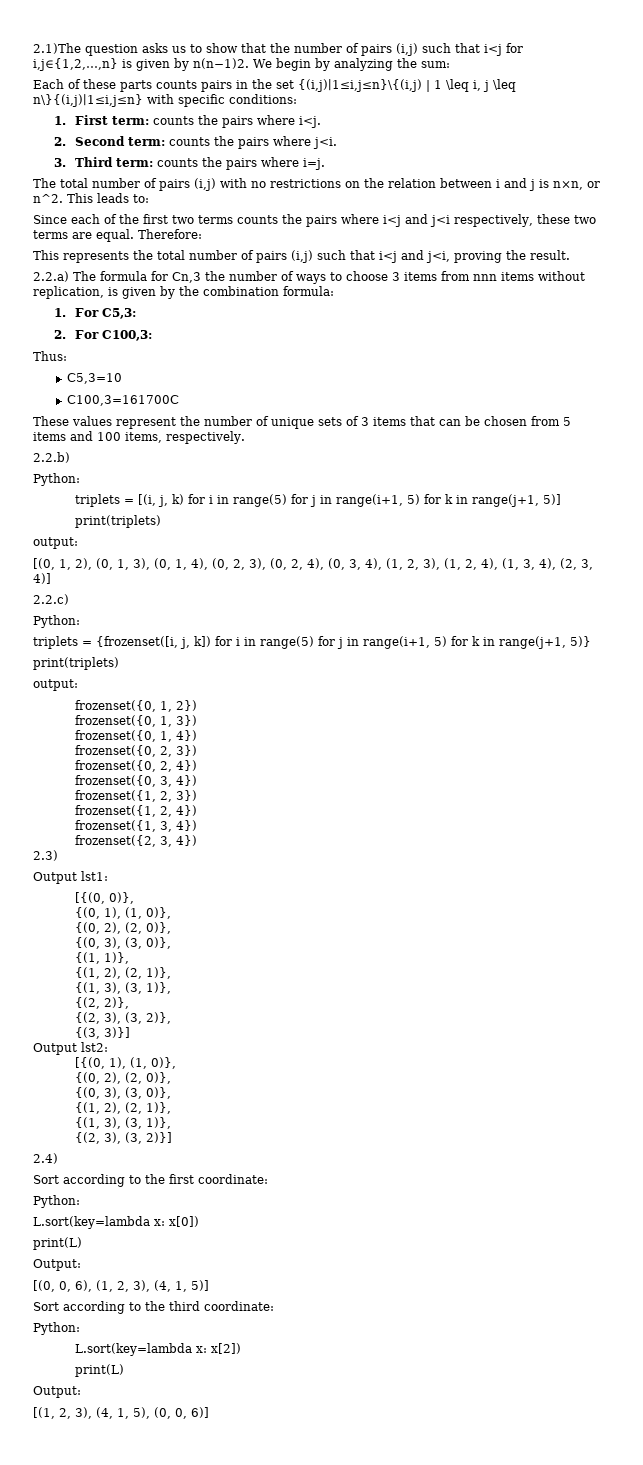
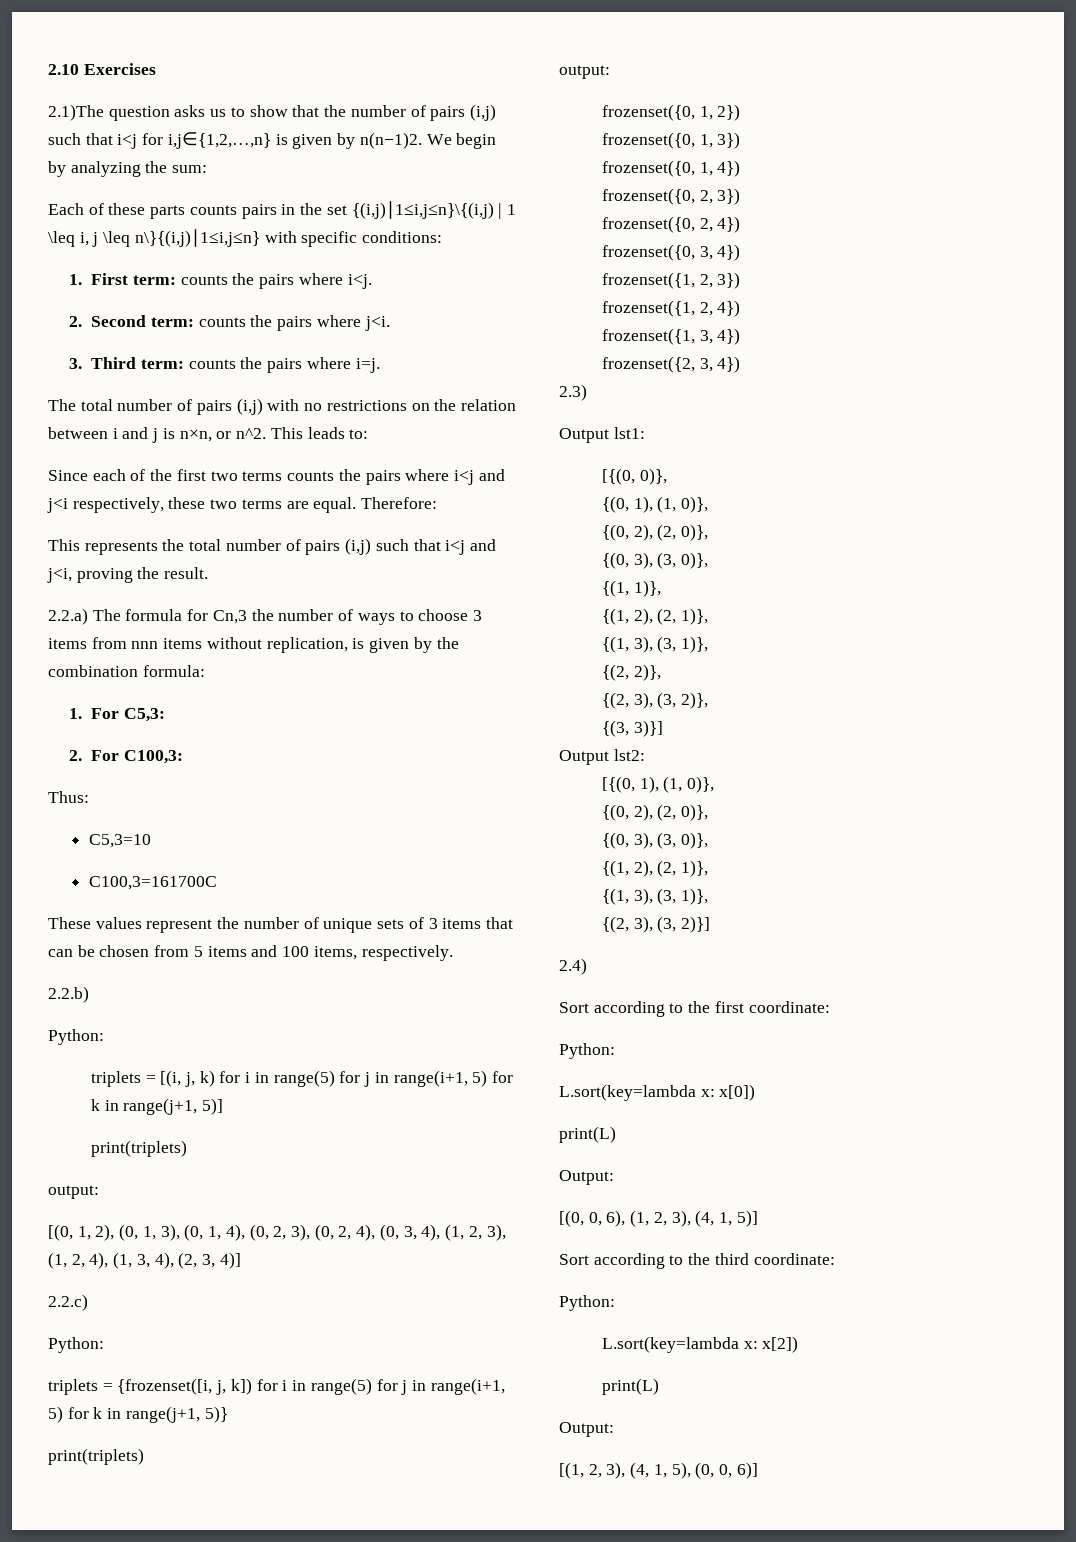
(33, 48) none -> [48,63,156,75] 2.10 Exercises //

